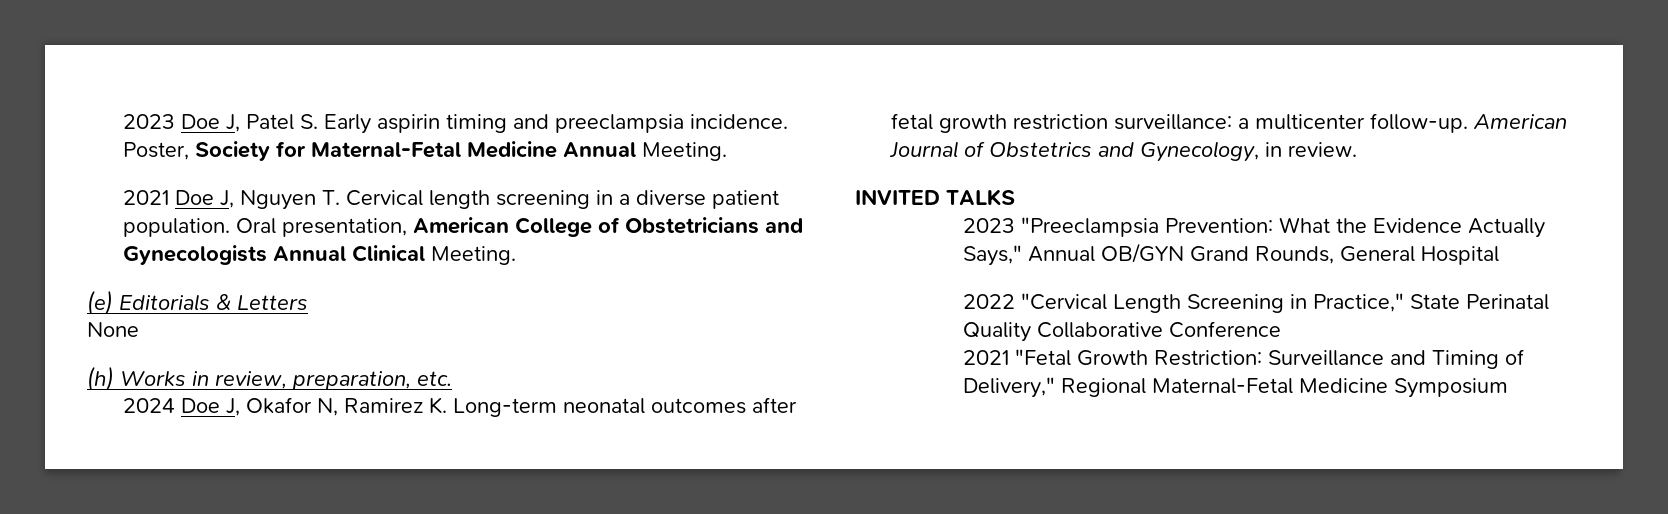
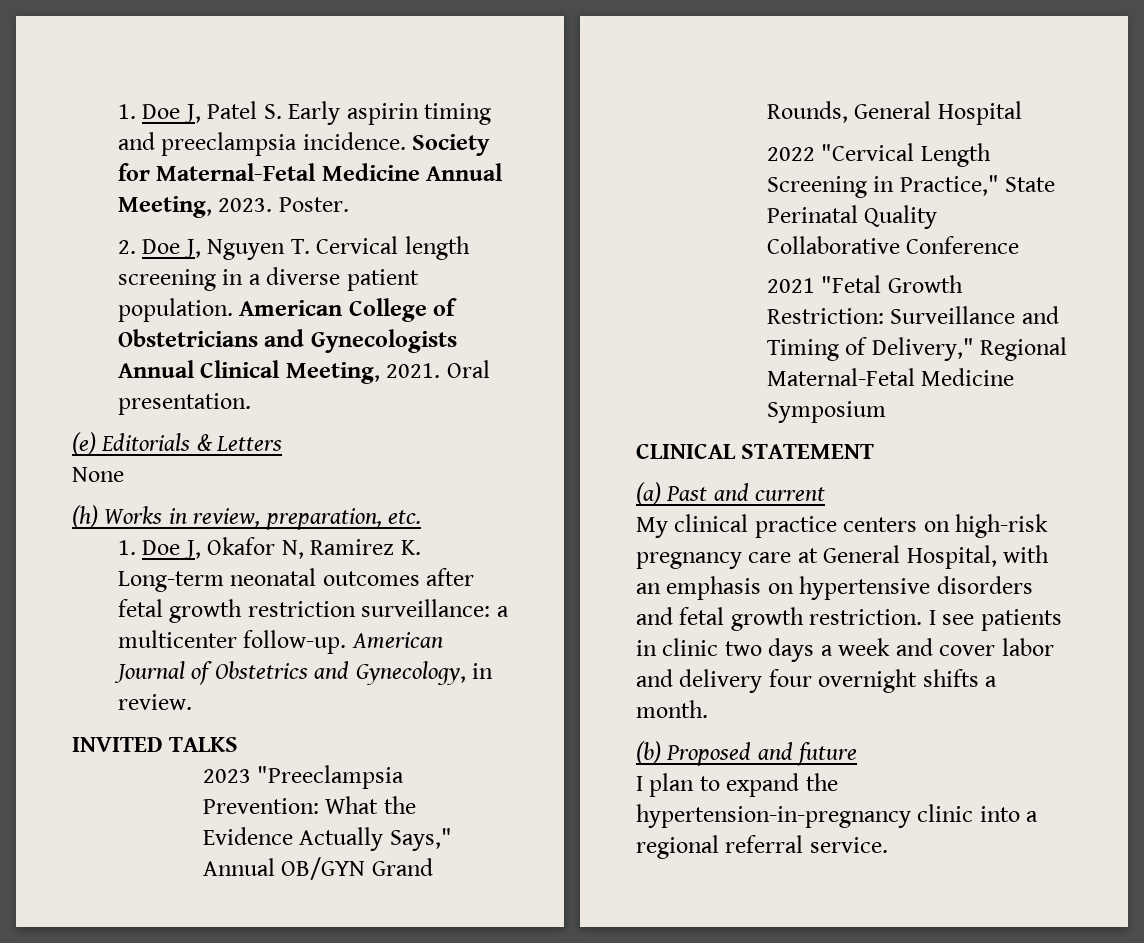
[122,114,175,129] 2023 -> [117,104,136,119] 1.
[122,142,189,160] Poster, -> (406, 141) none
[641,142,727,161] [122,190,169,205] Meeting. // 2021 -> [117,196,349,218] [117,240,136,254] Meeting, 2023. Poster. // 2.
[235,218,407,237] Oral presentation, -> (233, 310) none
[430,246,516,265] Meeting. -> [285,360,490,384] [117,393,251,415] Meeting, 2021. Oral presentation.
[122,398,175,413] 2024 -> [117,540,136,555] 1.
(1508, 388) none -> [636,444,875,459] [636,482,826,505] [636,514,1049,538] [636,545,1050,569] [636,576,1033,600] [636,607,1062,631] [636,638,1054,662] [636,669,998,693] [636,700,708,718] [636,741,858,766] [636,773,838,797] [636,804,1039,828] [636,835,888,859] // CLINICAL STATEMENT // (a) Past and current // My clinical practice centers on high-risk pregnancy care at General Hospital, with an emphasis on hypertensive disorders and fetal growth restriction. I see patients in clinic two days a week and cover labor and delivery four overnight shifts a month. // (b) Proposed and future // I plan to expand the hypertension-in-pregnancy clinic into a regional referral service.

